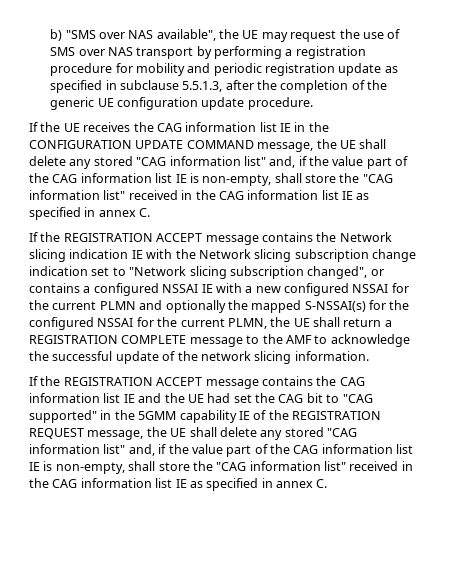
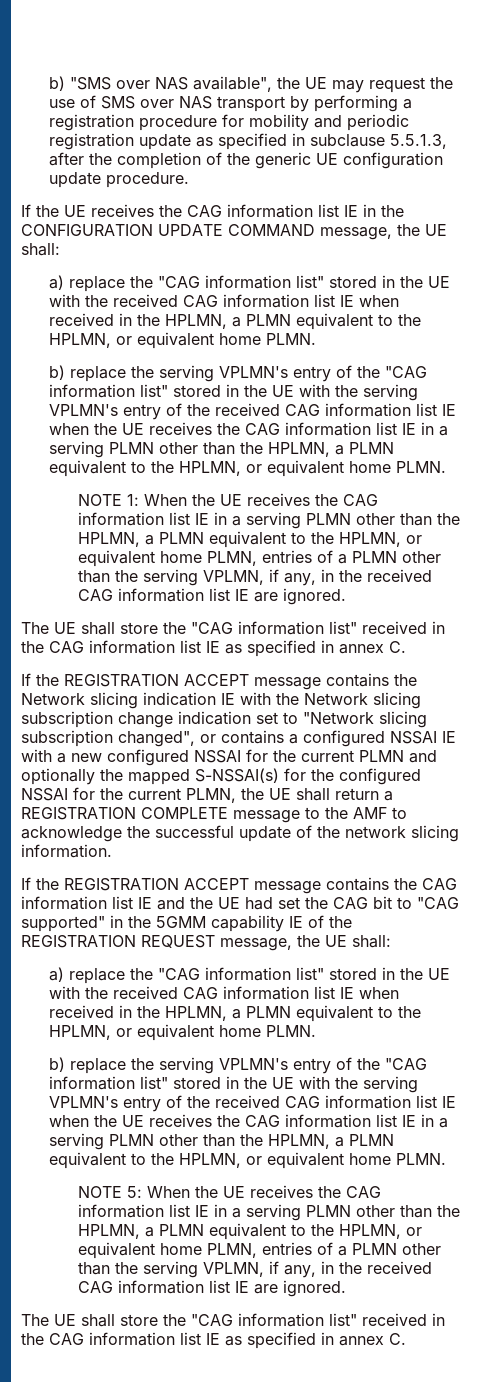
[359,139,387,149] [29,156,409,169] [29,173,272,186] shall delete any stored "CAG information list" and, if the value part of the CAG information list IE is non-empty, -> [21,243,60,256] [49,275,451,292] [49,294,400,308] [49,313,422,330] [49,332,317,349] [49,365,428,382] [49,384,419,401] [49,403,457,420] [49,422,449,436] [49,441,395,458] [49,460,447,477] [77,493,378,506] [77,512,460,529] [77,531,422,548] [77,550,441,567] [77,569,432,586] [77,588,346,605] [21,622,76,634] shall: // a) replace the "CAG information list" stored in the UE with the received CAG information list IE when received in the HPLMN, a PLMN equivalent to the HPLMN, or equivalent home PLMN. // b) replace the serving VPLMN's entry of the "CAG information list" stored in the UE with the serving VPLMN's entry of the received CAG information list IE when the UE receives the CAG information list IE in a serving PLMN other than the HPLMN, a PLMN equivalent to the HPLMN, or equivalent home PLMN. // NOTE 1: When the UE receives the CAG information list IE in a serving PLMN other than the HPLMN, a PLMN equivalent to the HPLMN, or equivalent home PLMN, entries of a PLMN other than the serving VPLMN, if any, in the received CAG information list IE are ignored. // The UE
[189,427,357,440] [29,444,414,457] [29,461,125,474] shall delete any stored "CAG information list" and, if the value part of the CAG information list IE is non-empty, -> [352,935,391,948] [49,967,451,984] [49,986,400,1000] [49,1005,422,1022] [49,1024,317,1041] [49,1057,428,1074] [49,1076,419,1093] [49,1095,457,1112] [49,1114,449,1128] [49,1133,395,1150] [49,1152,447,1169] [77,1185,381,1198] [77,1204,460,1221] [77,1223,422,1240] [77,1242,441,1259] [77,1261,432,1278] [77,1280,346,1297] [21,1314,76,1326] shall: // a) replace the "CAG information list" stored in the UE with the received CAG information list IE when received in the HPLMN, a PLMN equivalent to the HPLMN, or equivalent home PLMN. // b) replace the serving VPLMN's entry of the "CAG information list" stored in the UE with the serving VPLMN's entry of the received CAG information list IE when the UE receives the CAG information list IE in a serving PLMN other than the HPLMN, a PLMN equivalent to the HPLMN, or equivalent home PLMN. // NOTE 5: When the UE receives the CAG information list IE in a serving PLMN other than the HPLMN, a PLMN equivalent to the HPLMN, or equivalent home PLMN, entries of a PLMN other than the serving VPLMN, if any, in the received CAG information list IE are ignored. // The UE

